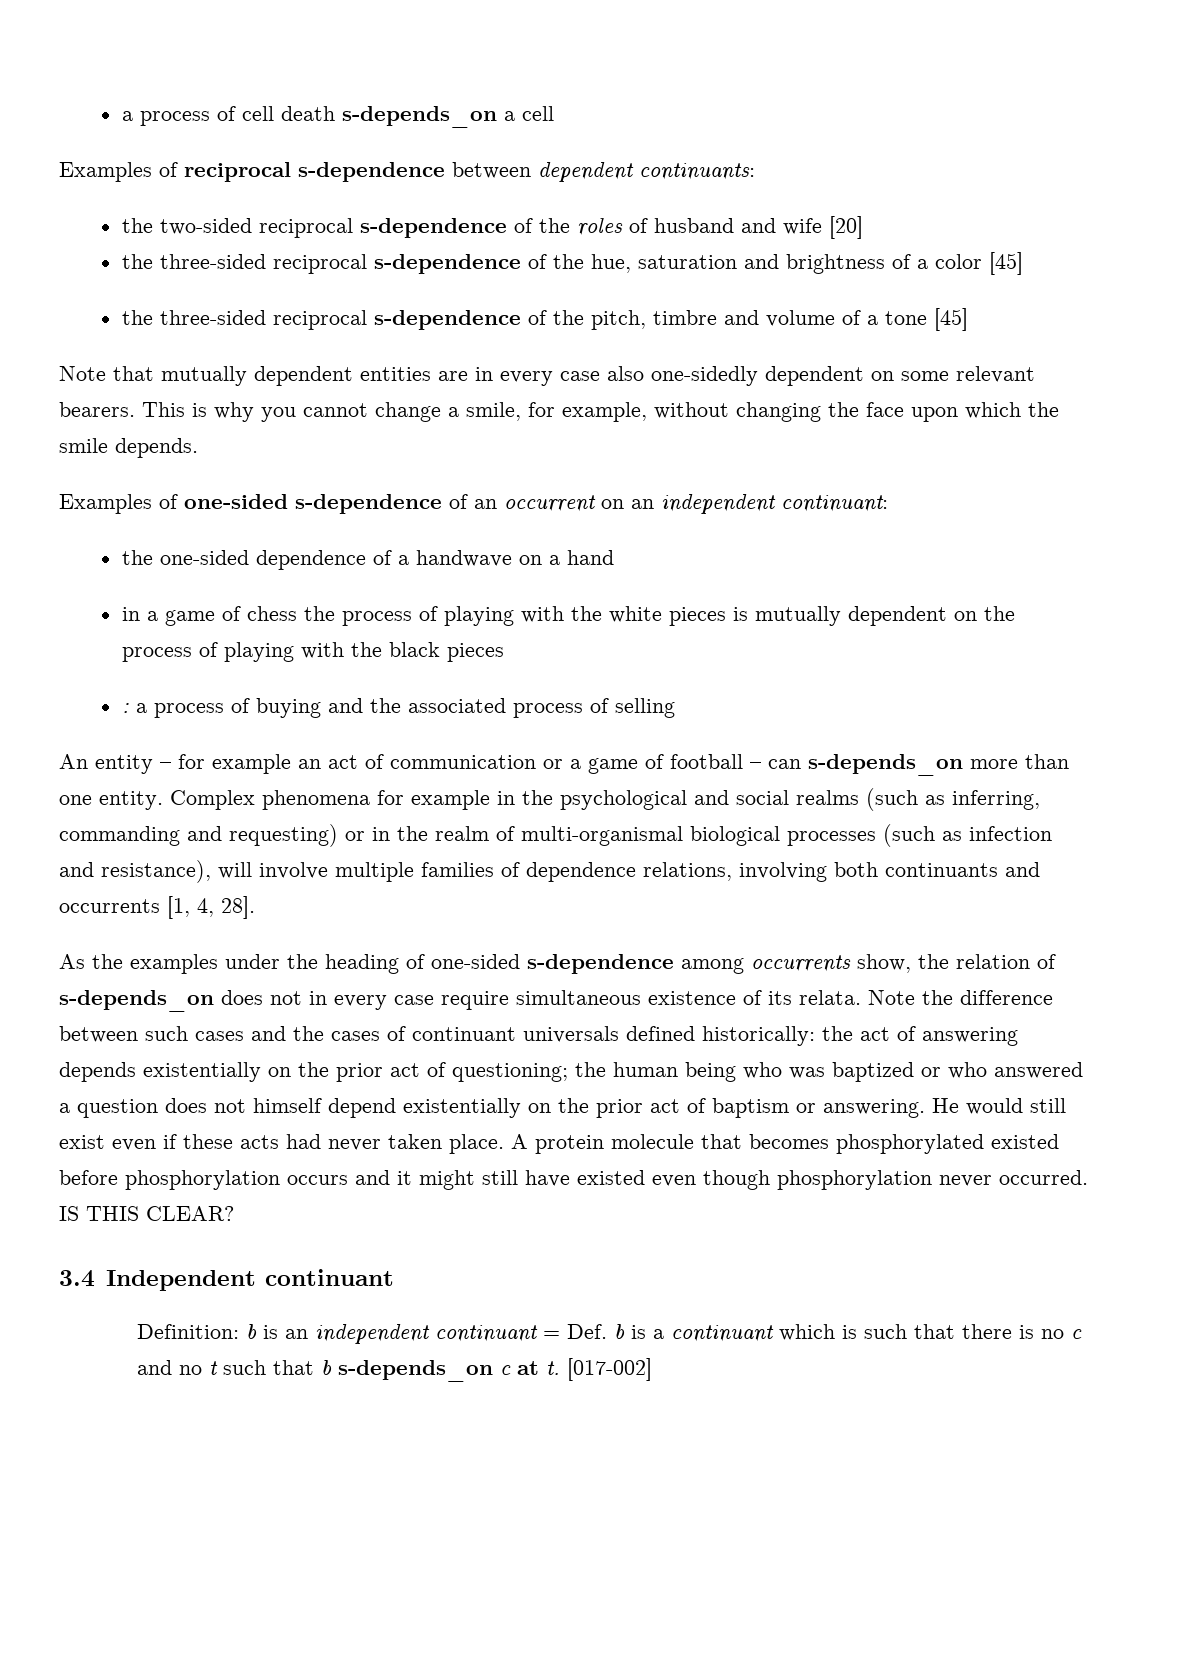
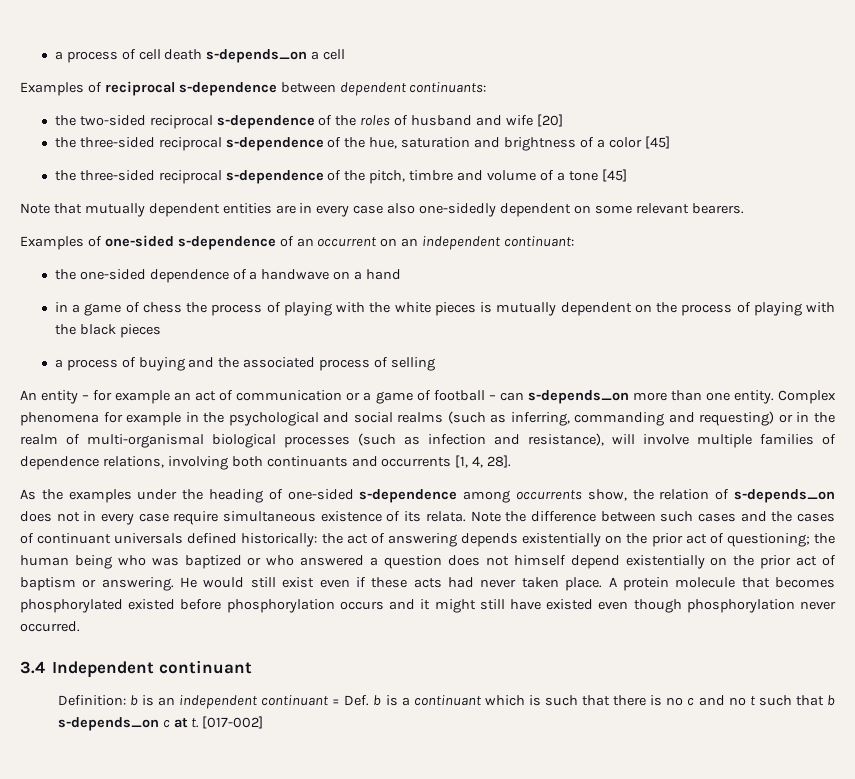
[142,402,1059,422] [59,438,198,458] This is why you cannot change a smile, for example, without changing the face upon which the smile depends. -> (744, 208) none
[121,703,129,713] : -> (161, 331) none
[59,1206,234,1221] IS THIS CLEAR? -> (80, 626) none

